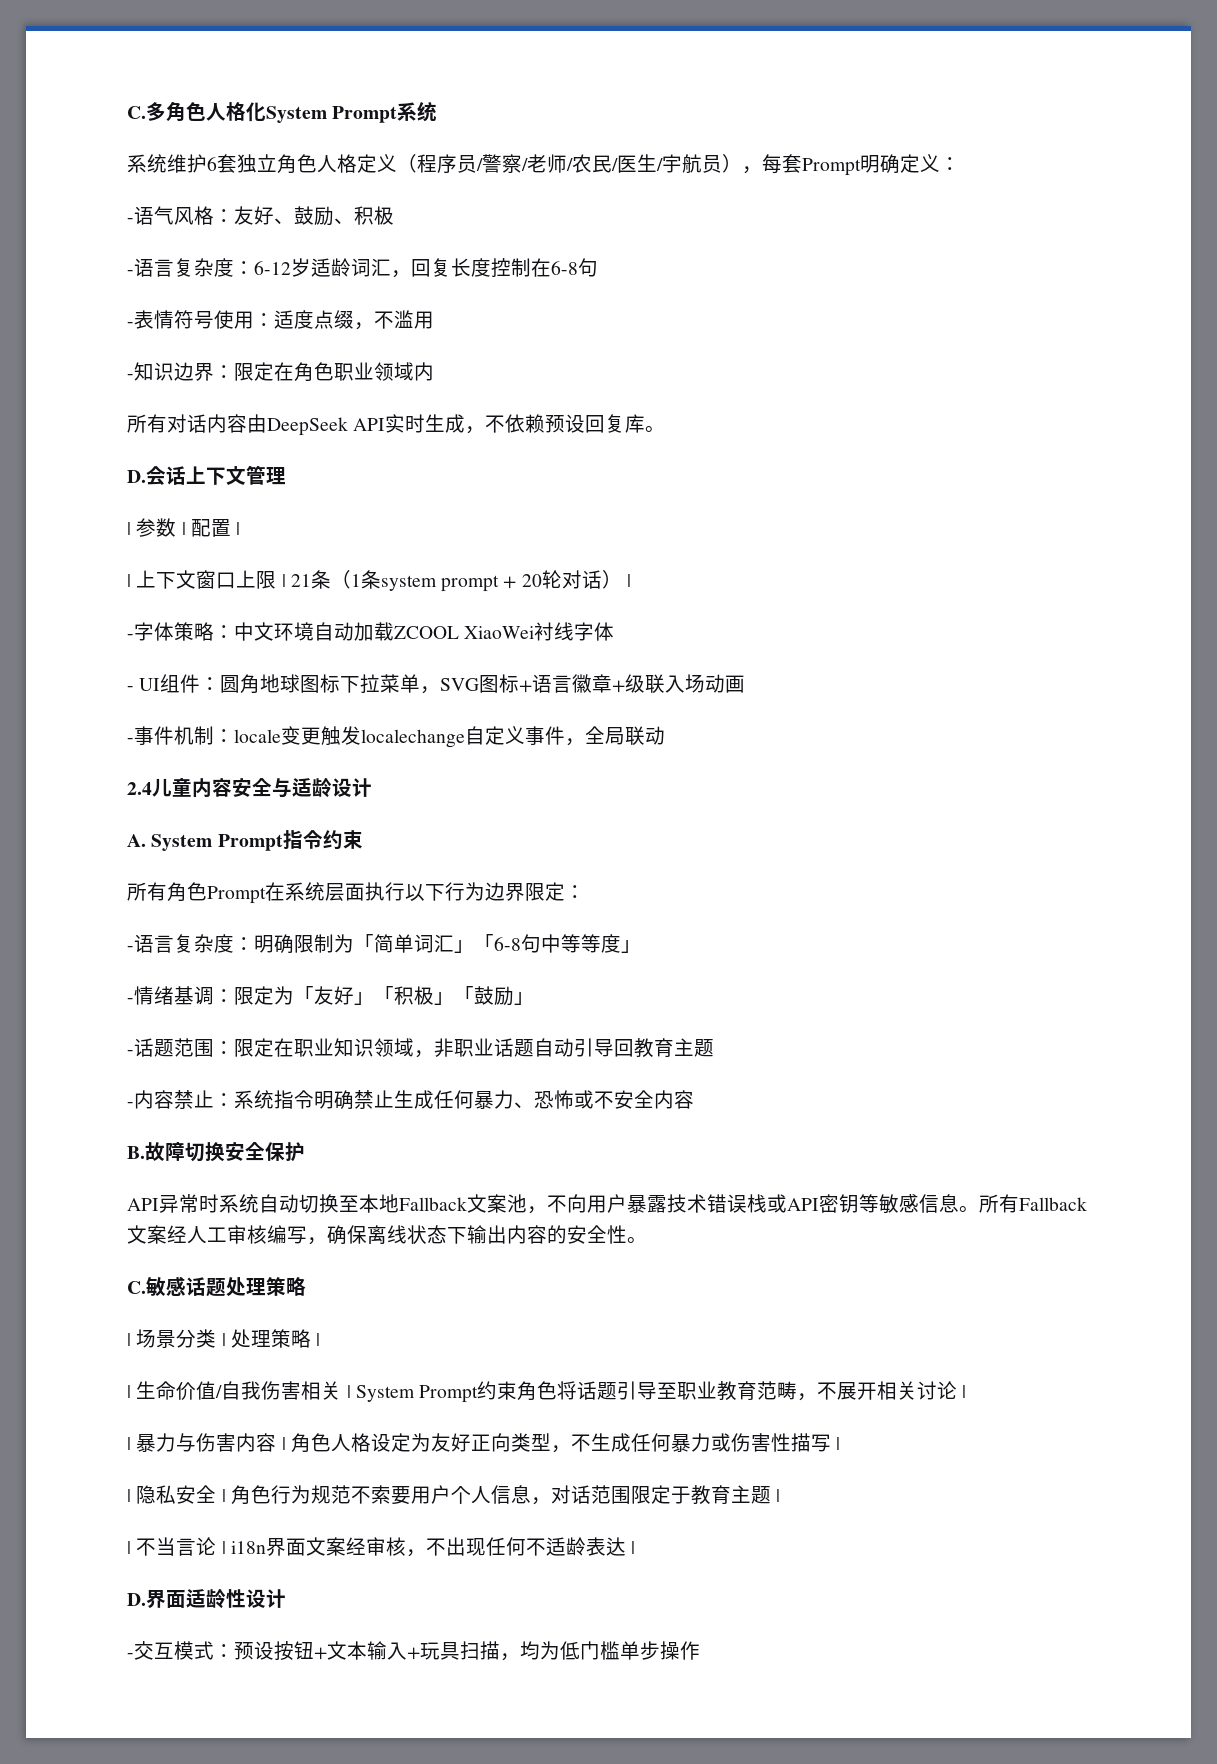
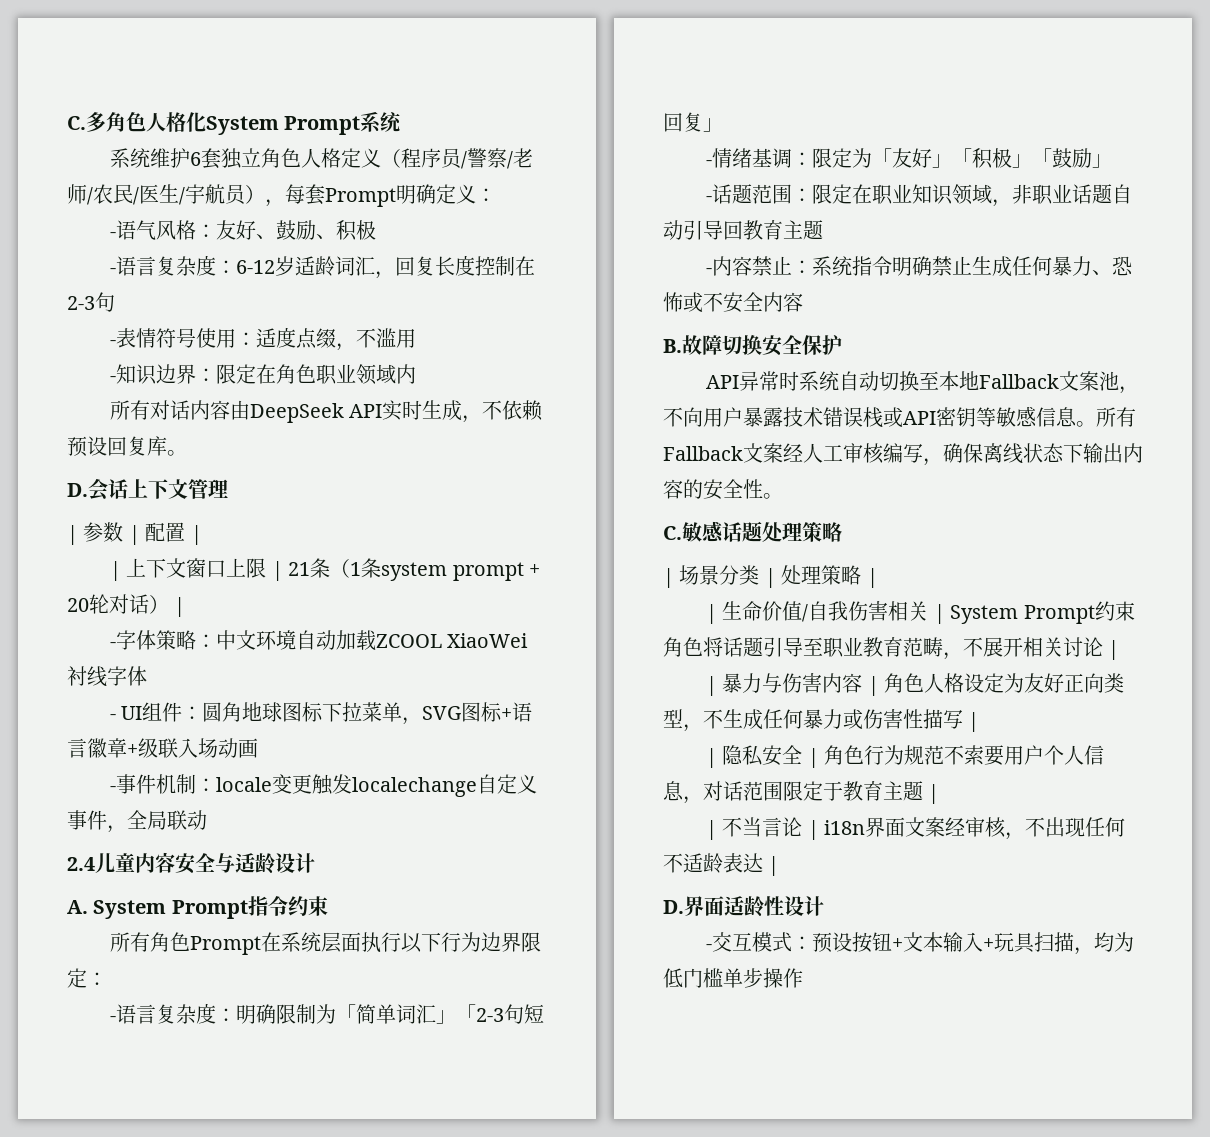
[551,261,578,275] 6-8 -> [67,296,95,310] 2-3
[494,934,621,953] 6-8句中等等度 -> [475,1004,544,1024] [663,112,703,132] 2-3句短回复

